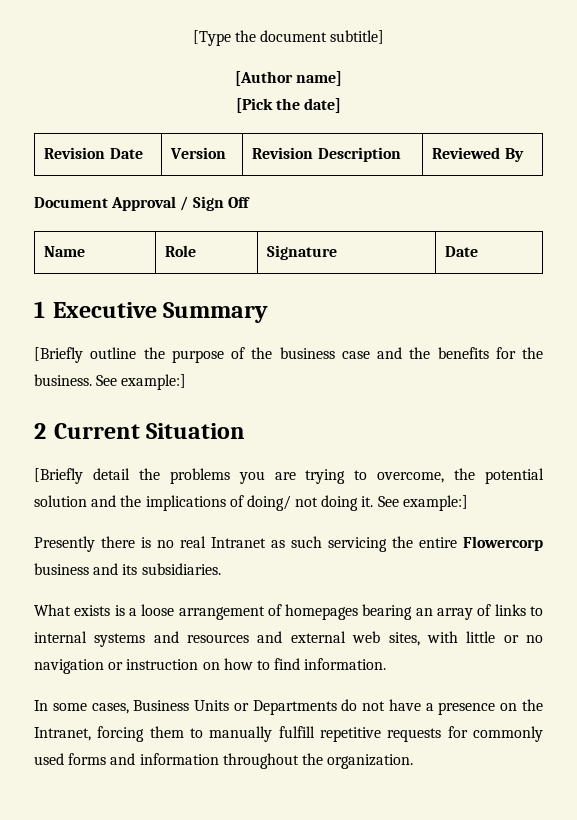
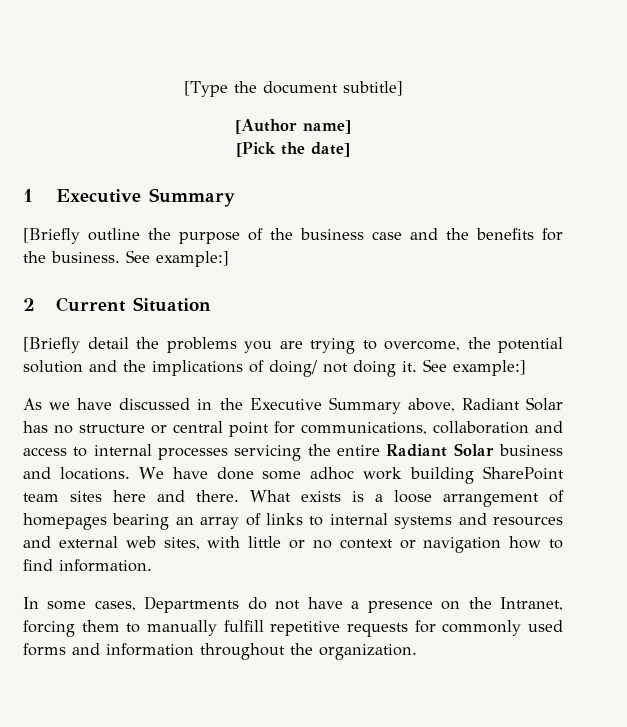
[44,147,143,159] [170,147,227,159] [252,147,401,162] [432,147,524,162] [34,196,250,211] [44,246,86,257] [165,245,197,257] [267,245,338,260] [445,246,479,257] // Revision Date | Version | Revision Description | Reviewed By // Document Approval / Sign Off // Name | Role | Signature | Date -> (350, 149) none
[34,536,543,552] [34,563,221,575] Presently there is no real Intranet as such servicing the entire Flowercorp business and its subsidiaries. // -> [23,397,564,414] [23,421,563,437] [23,443,563,461] [23,466,564,484] [23,490,239,502] As we have discussed in the Executive Summary above, Radiant Solar has no structure or central point for communications, collaboration and access to internal processes servicing the entire Radiant Solar business and locations. We have done some adhoc work building SharePoint team sites here and there.
[34,659,220,674] navigation or instruction on -> [339,537,502,553] context or navigation
[133,700,249,711] Business Units or -> (136, 605) none

